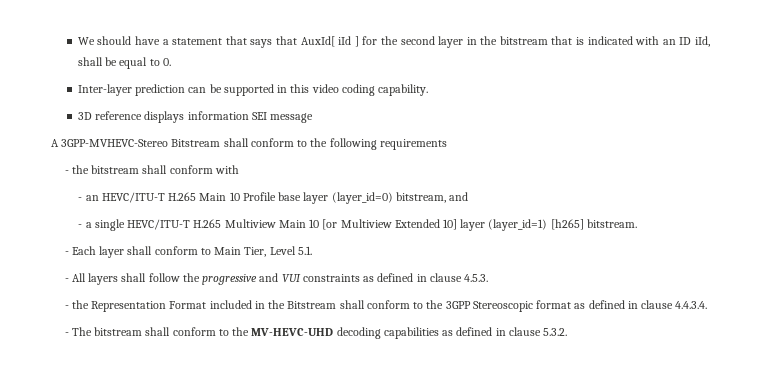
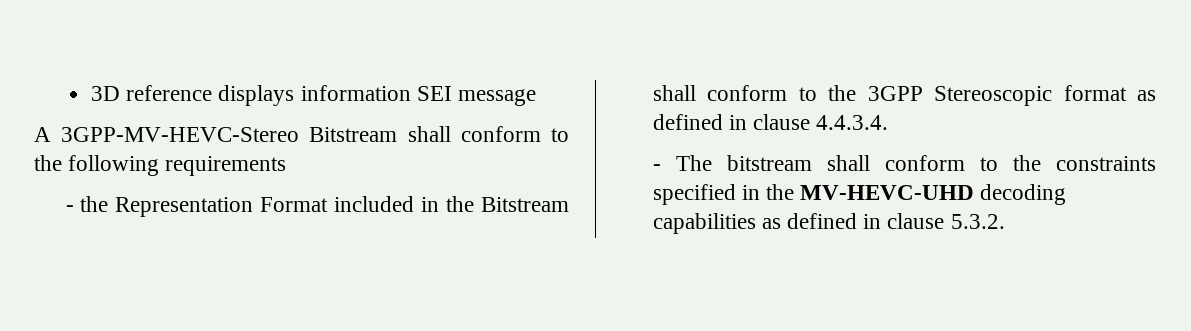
[77,36,710,48] [77,57,171,69] [77,84,429,96] We should have a statement that says that AuxId[ iId ] for the second layer in the bitstream that is indicated with an ID iId, shall be equal to 0. // Inter-layer prediction can be supported in this video coding capability. // -> (90, 93) none
[61,139,169,147] 3GPP-MVHEVC-Stereo -> [61,127,300,142] 3GPP-MV-HEVC-Stereo
[64,165,239,174] [78,192,469,204] [78,219,637,231] [64,246,312,258] [64,273,489,285] // - the bitstream shall conform with // - an HEVC/ITU-T H.265 Main 10 Profile base layer (layer_id=0) bitstream, and // - a single HEVC/ITU-T H.265 Multiview Main 10 [or Multiview Extended 10] layer (layer_id=1) [h265] bitstream. // - Each layer shall conform to Main Tier, Level 5.1. // - All layers shall follow the progressive and VUI constraints as defined in clause 4.5.3. -> (287, 166) none
(250, 331) none -> [1056,156,1156,171] [652,184,794,205] constraints specified in the

